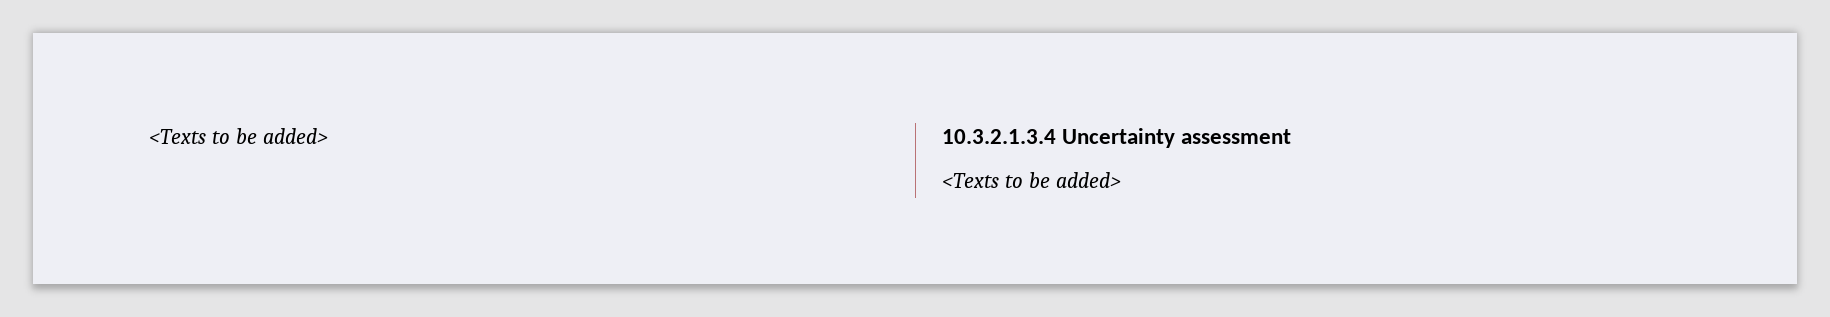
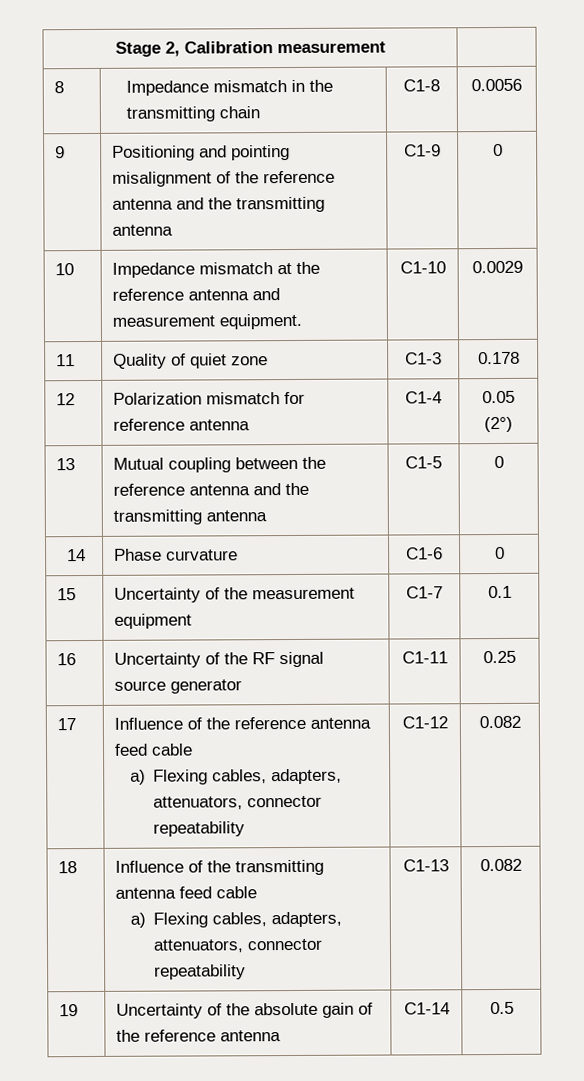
[149,128,328,144] [942,128,1292,148] [942,172,1121,188] <Texts to be added> // 10.3.2.1.3.4 Uncertainty assessment // <Texts to be added> -> [114,41,386,57] [54,81,65,94] [125,79,333,96] [125,106,260,122] [403,79,440,92] [471,78,522,92] [55,146,66,159] [112,145,291,161] [112,170,336,187] [112,196,326,213] [112,224,174,236] [404,144,441,157] [492,143,503,157] [55,263,75,276] [112,261,321,278] [112,288,281,301] [112,313,303,330] [399,261,446,274] [472,260,523,274] [56,354,76,367] [113,353,269,369] [405,352,442,365] [477,351,520,365] [56,393,76,406] [113,391,306,405] [113,418,251,431] [405,391,442,404] [482,390,515,404] [484,416,513,433] [56,458,76,471] [113,456,327,473] [113,482,310,496] [113,509,268,525] [405,456,442,469] [493,455,504,469] [67,549,87,562] [114,548,239,561] [406,547,443,560] [494,546,505,560] [57,588,77,601] [114,587,356,603] [114,613,193,629] [406,586,443,599] [487,585,512,599] [57,653,77,666] [114,651,325,668] [114,679,243,694] [401,651,448,664] [483,650,516,664] [57,718,77,731] [114,716,372,730] [114,743,194,756] [129,768,343,785] [153,795,323,810] [153,821,246,837] [401,716,448,729] [478,715,521,729] [58,861,78,874] [115,859,325,876] [115,886,258,899] [129,911,343,928] [153,938,324,953] [154,964,247,980] [402,859,449,872] [479,858,522,872] [59,1004,79,1017] [116,1002,374,1019] [116,1029,282,1042] [403,1002,450,1015] [489,1001,514,1015] Stage 2, Calibration measurement | // 8 | Impedance mismatch in the transmitting chain | C1-8 | 0.0056 // 9 | Positioning and pointing misalignment of the reference antenna and the transmitting antenna | C1-9 | 0 // 10 | Impedance mismatch at the reference antenna and measurement equipment. | C1-10 | 0.0029 // 11 | Quality of quiet zone | C1-3 | 0.178 // 12 | Polarization mismatch for reference antenna | C1-4 | 0.05 (2°) // 13 | Mutual coupling between the reference antenna and the transmitting antenna | C1-5 | 0 // 14 | Phase curvature | C1-6 | 0 // 15 | Uncertainty of the measurement equipment | C1-7 | 0.1 // 16 | Uncertainty of the RF signal source generator | C1-11 | 0.25 // 17 | Influence of the reference antenna feed cable // a) Flexing cables, adapters, attenuators, connector repeatability | C1-12 | 0.082 // 18 | Influence of the transmitting antenna feed cable // a) Flexing cables, adapters, attenuators, connector repeatability | C1-13 | 0.082 // 19 | Uncertainty of the absolute gain of the reference antenna | C1-14 | 0.5

